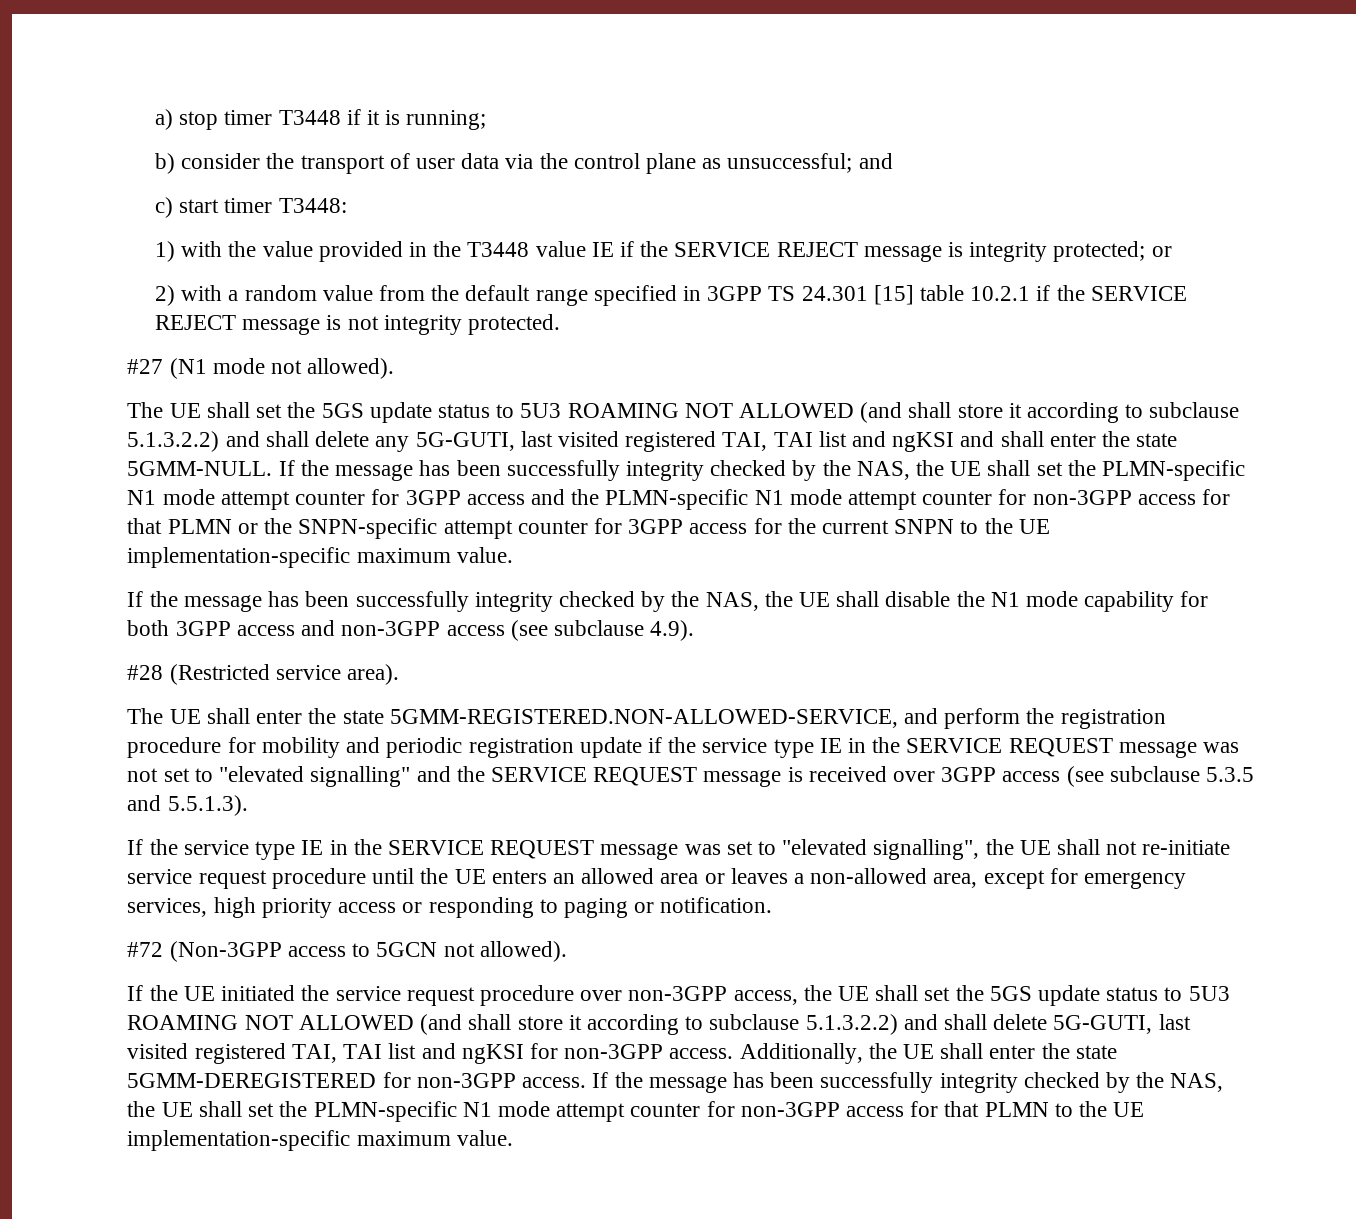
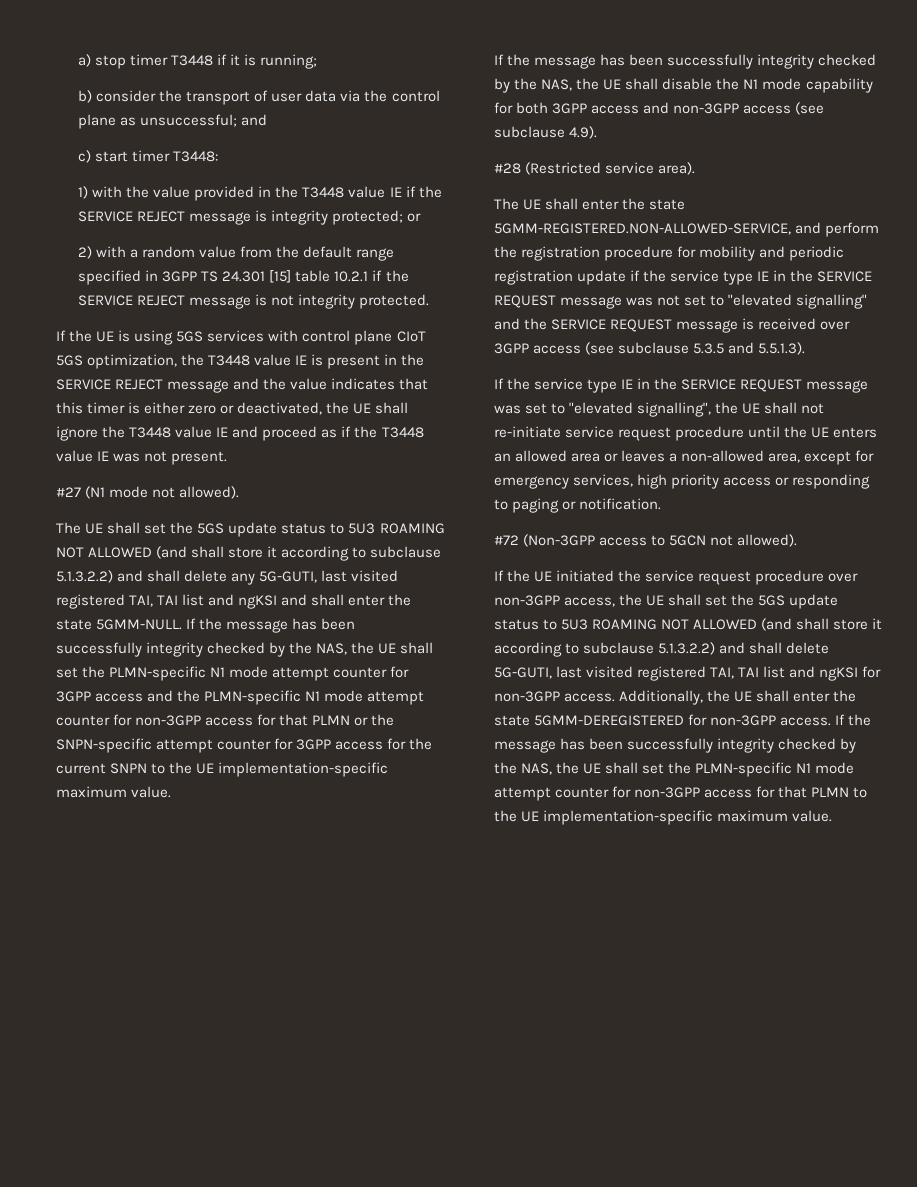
(560, 324) none -> [56,330,426,345] [56,354,425,369] [56,378,429,393] [56,402,409,415] [56,426,424,441] [56,450,228,465] // If the UE is using 5GS services with control plane CIoT 5GS optimization, the T3448 value IE is present in the SERVICE REJECT message and the value indicates that this timer is either zero or deactivated, the UE shall ignore the T3448 value IE and proceed as if the T3448 value IE was not present.

